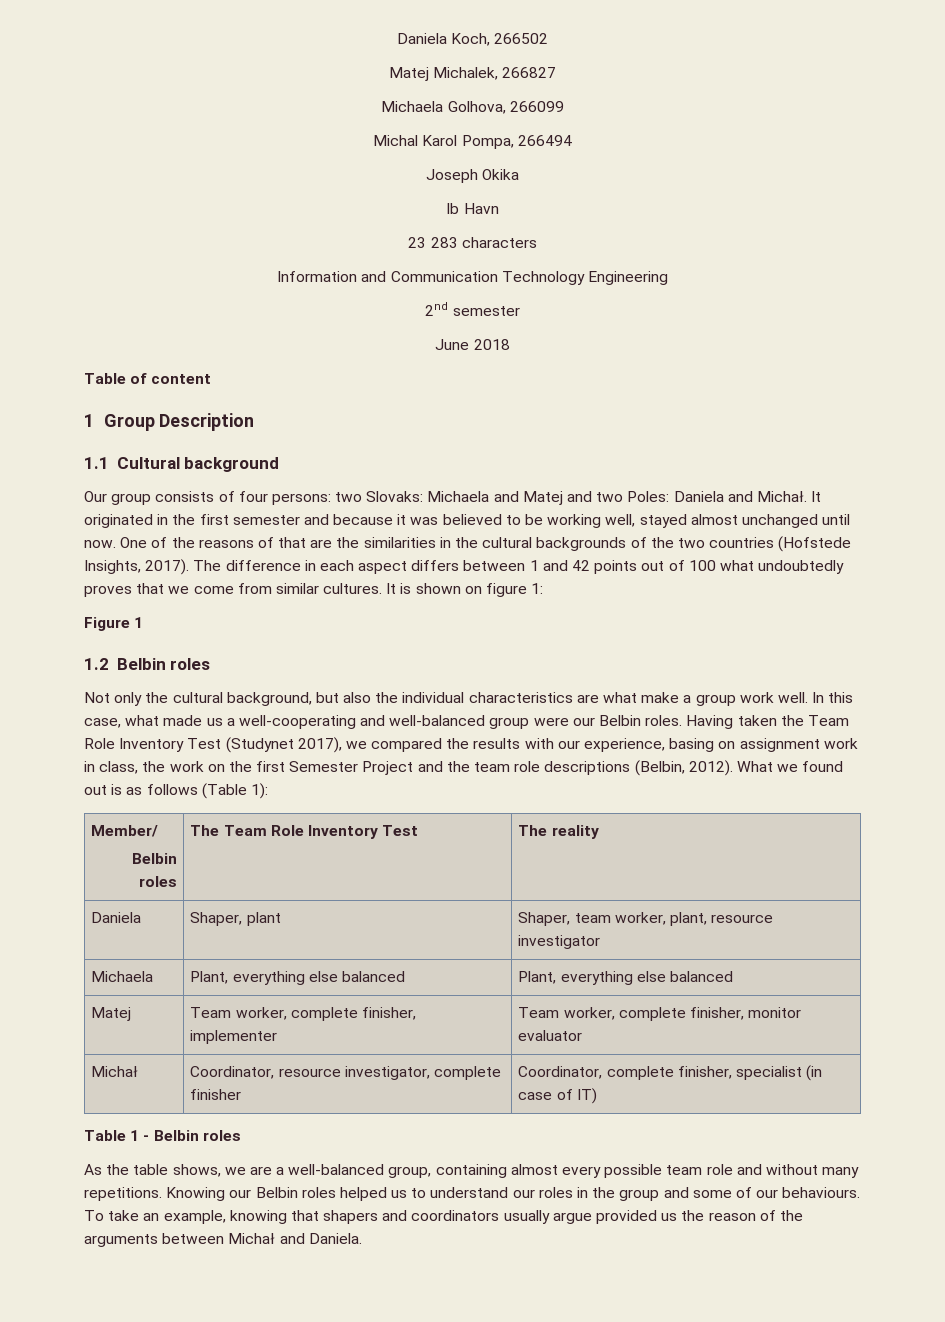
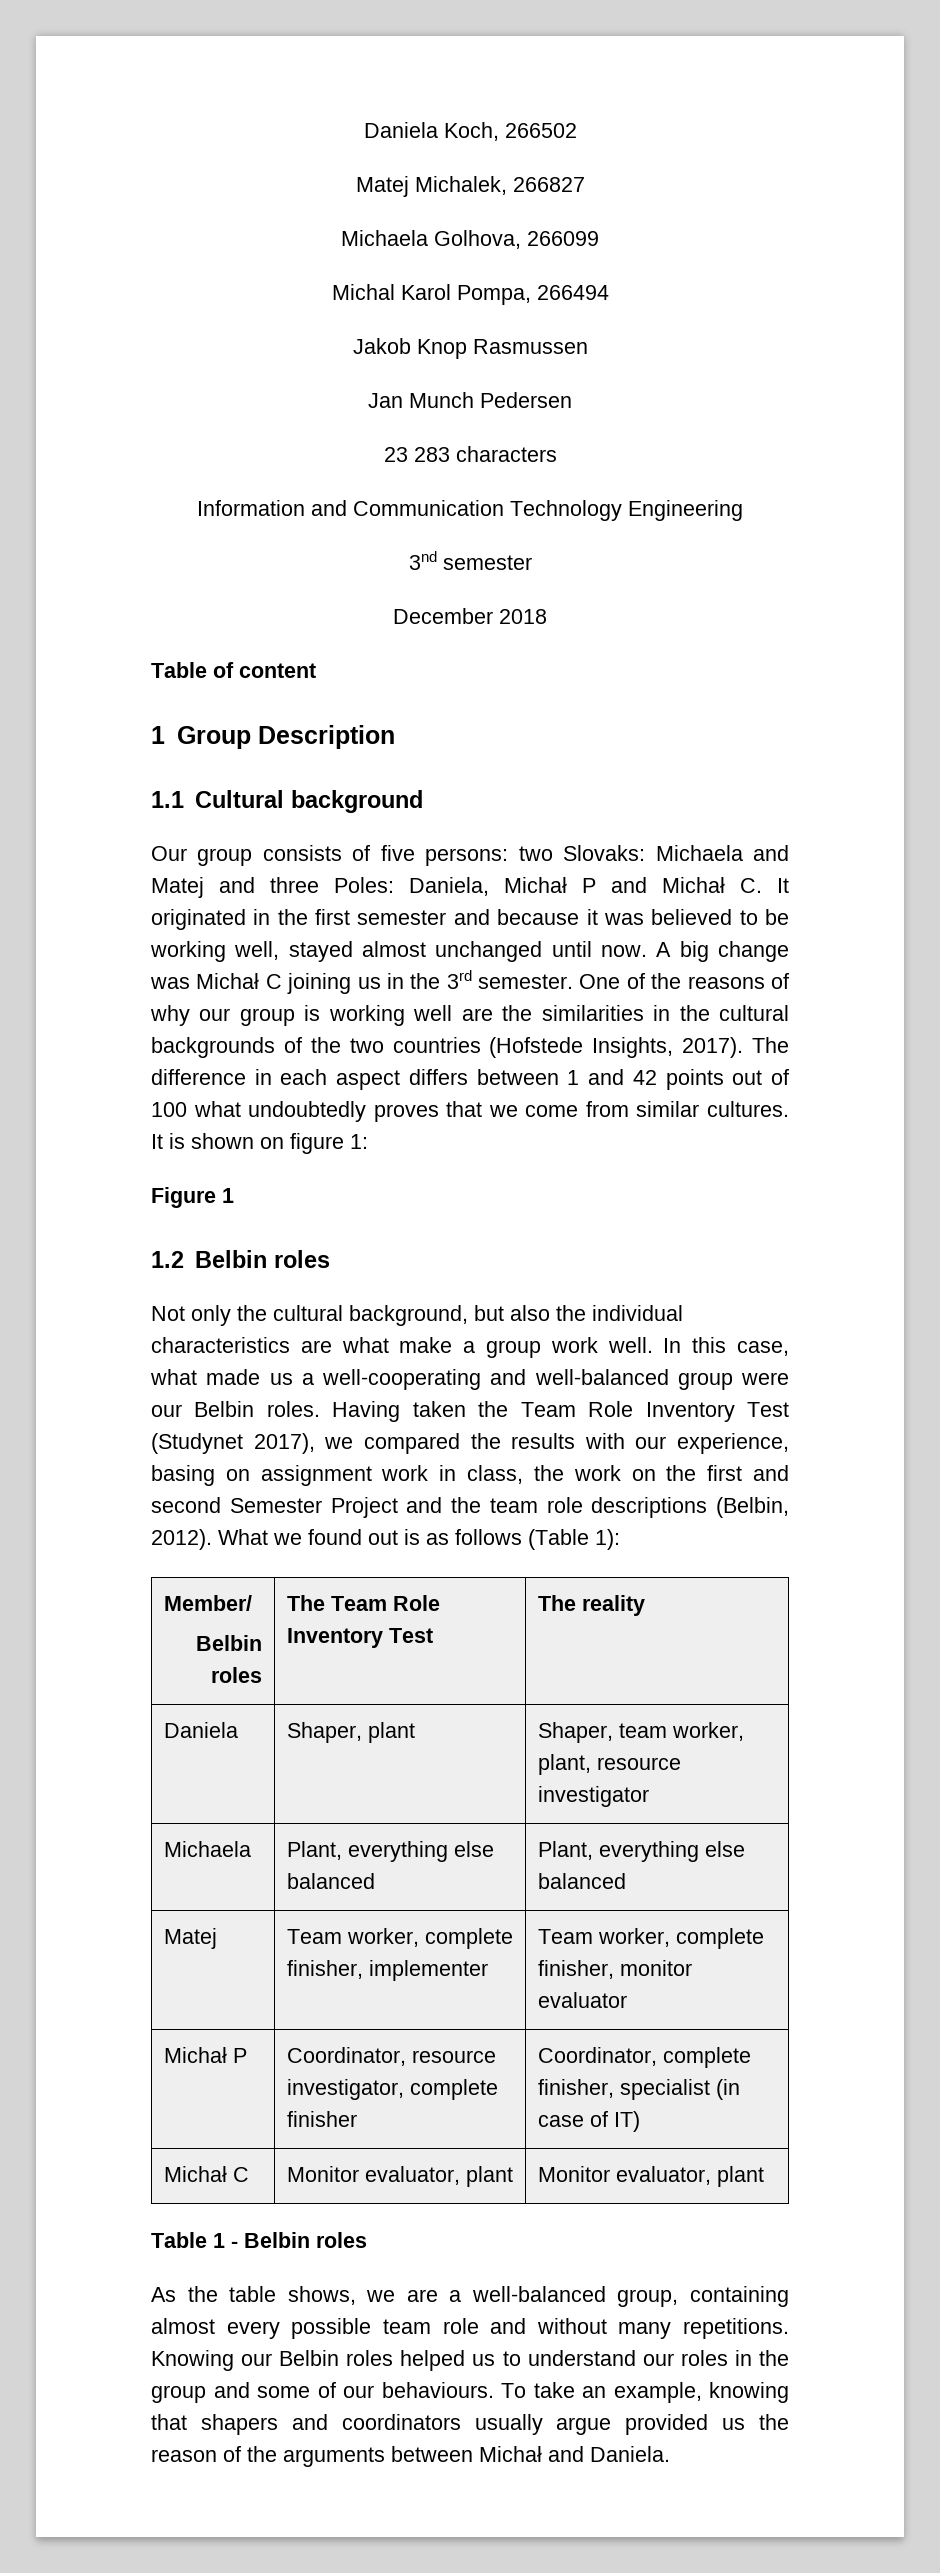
[425,169,520,183] [446,203,499,214] Joseph Okika // Ib Havn -> [352,338,588,359] [368,392,572,408] Jakob Knop Rasmussen // Jan Munch Pedersen
[425,302,449,316] 2nd -> [408,551,437,570] 3nd
[435,339,470,350] June -> [393,608,493,624] December
[238,491,268,502] four -> [380,845,415,861] five
[596,491,807,502] two Poles: Daniela and Michał. -> [270,877,762,896] three Poles: Daniela, Michał P and Michał C.
(116, 544) none -> [656,941,789,962] [150,970,574,994] A big change was Michał C joining us in the 3rd semester.
[278,537,307,548] that -> [150,1005,453,1026] why our group is working well
(286, 766) none -> [753,1465,790,1481] [151,1497,221,1513] and second
(139, 1071) none -> [232,2048,247,2063] P
(597, 1096) none -> [163,2166,249,2182] [286,2166,513,2187] [537,2166,764,2187] // Michał C | Monitor evaluator, plant | Monitor evaluator, plant

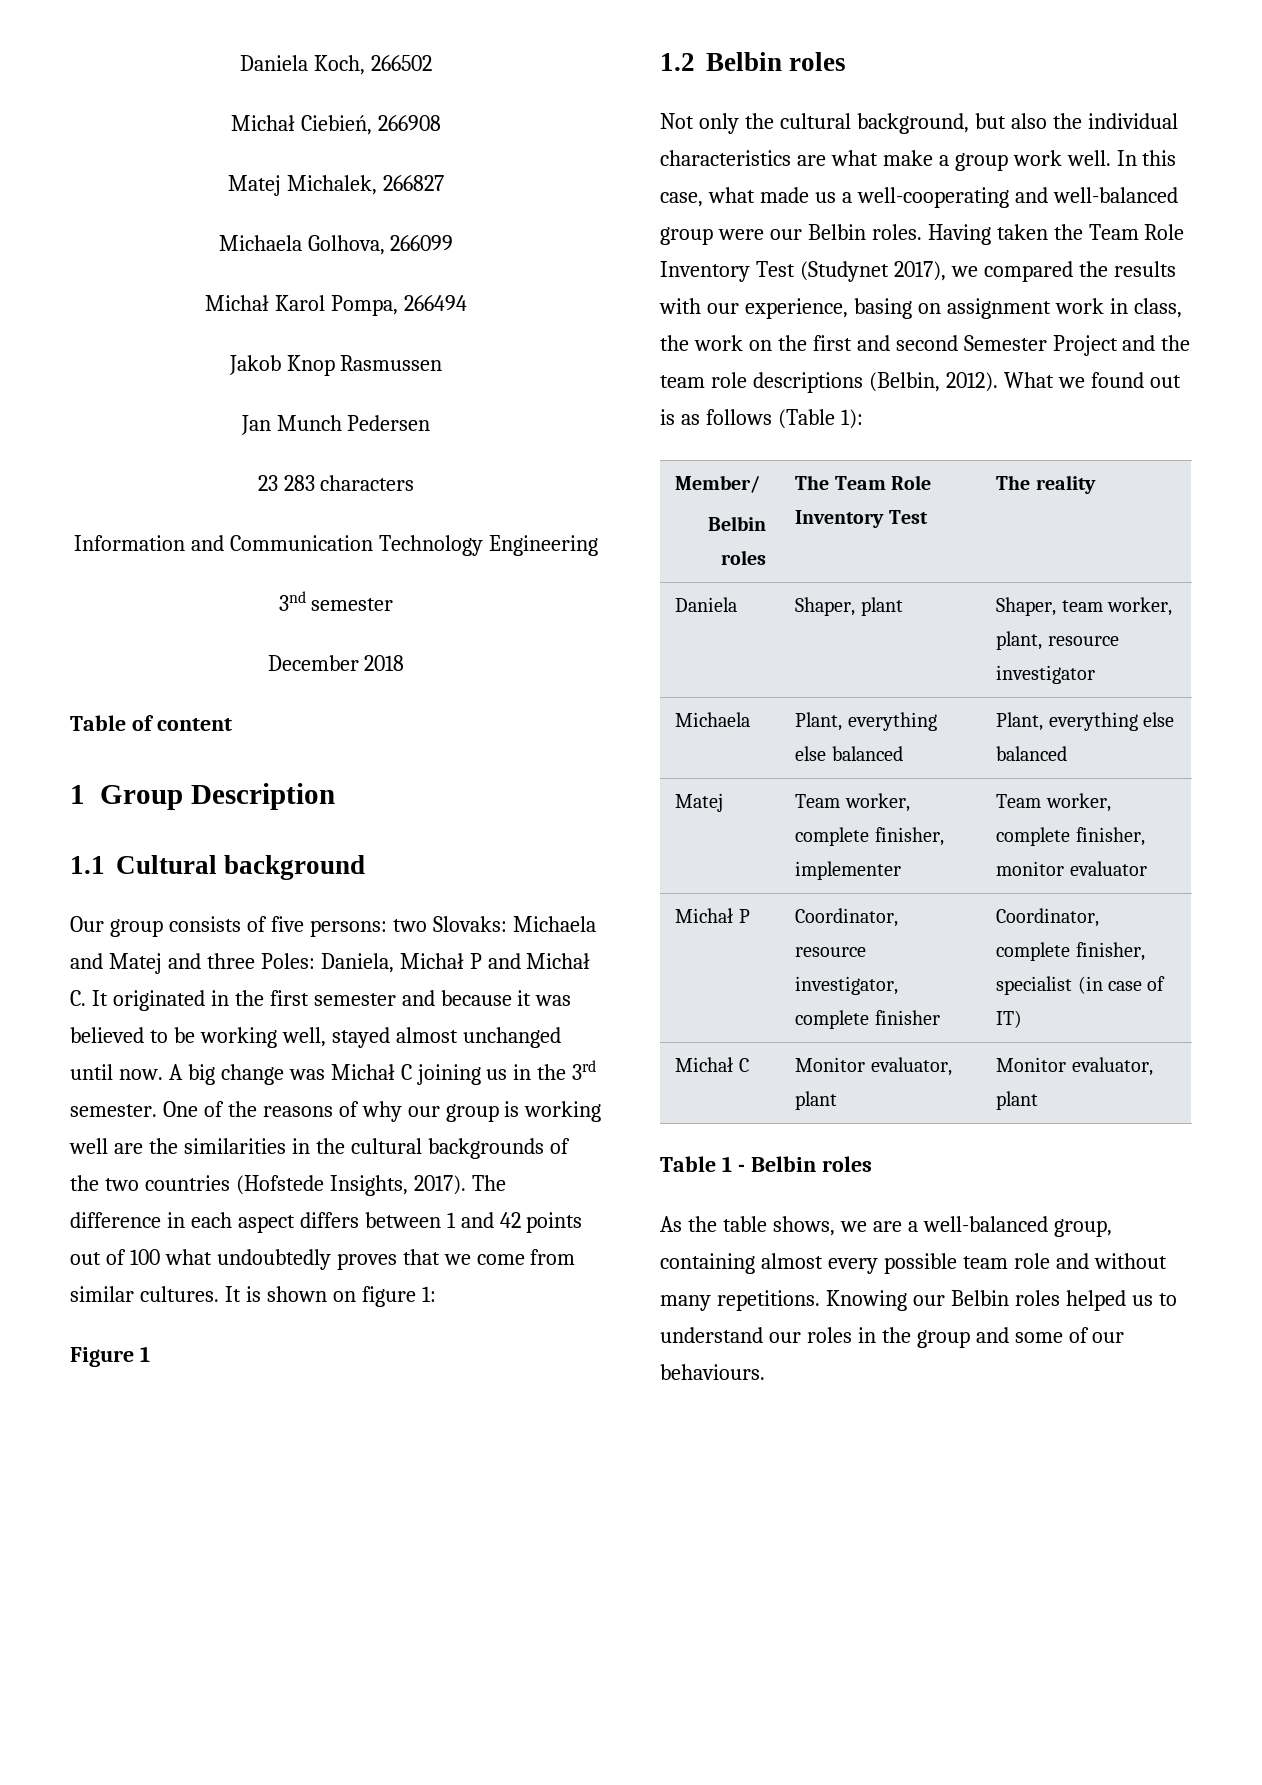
(577, 130) none -> [231,115,441,135] // Michał Ciebień, 266908
[331,284,395,300] Michal -> [205,295,270,311] Michał
[501,2382,789,2403] [151,2414,789,2435] [151,2446,670,2467] To take an example, knowing that shapers and coordinators usually argue provided us the reason of the arguments between Michał and Daniela. -> (765, 1372) none

